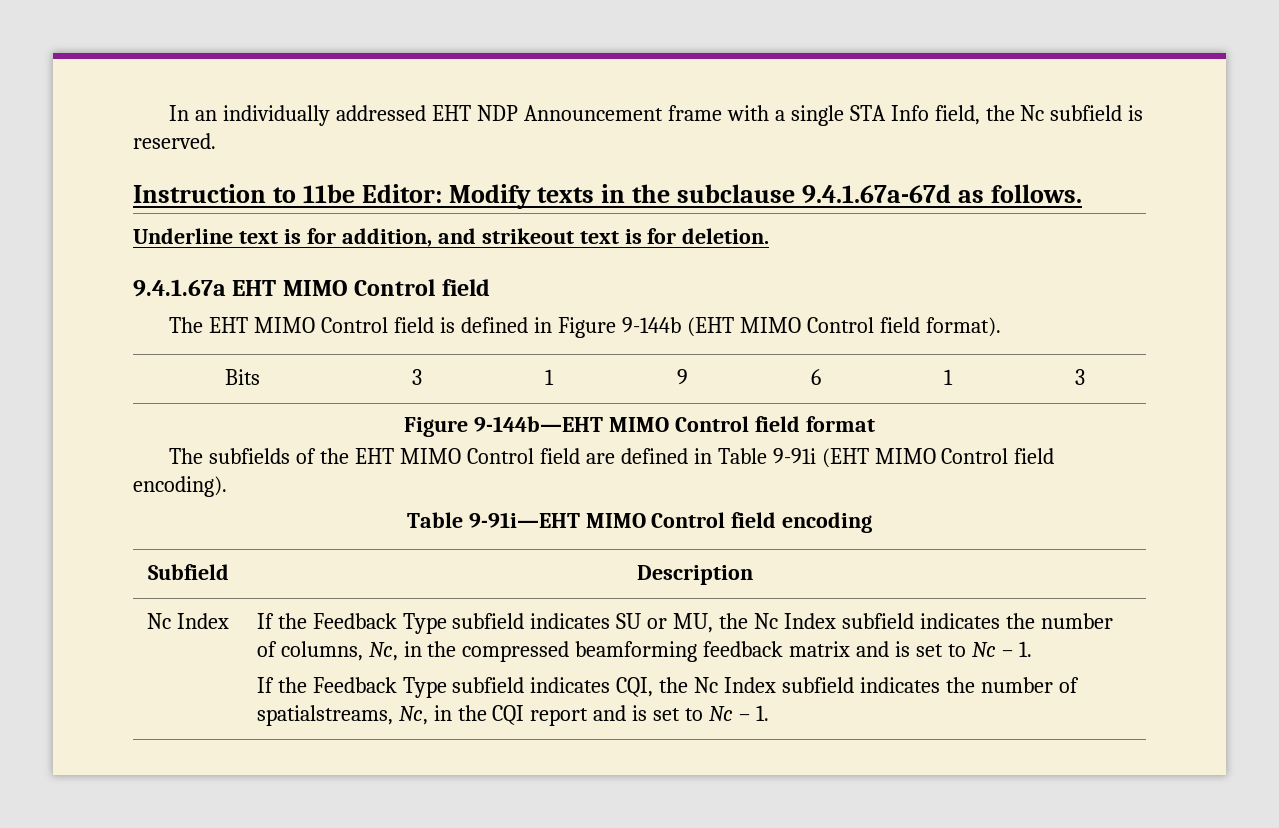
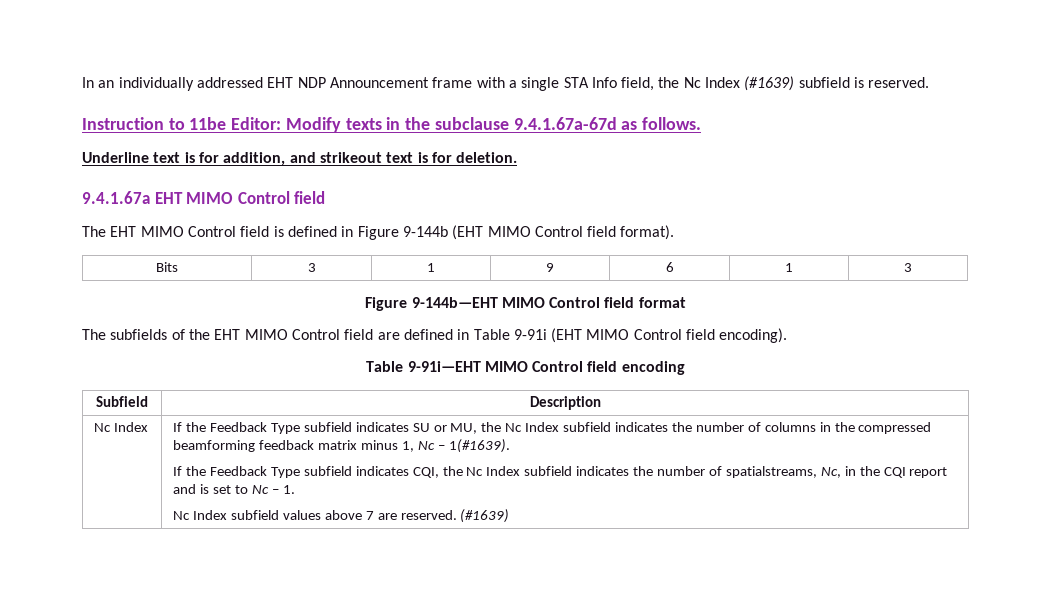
(1045, 113) none -> [705,76,795,91] Index (#1639)
[280,641,398,661] columns, Nc, -> [764,422,816,432] columns
[856,641,1032,657] and is set to Nc – 1. -> [360,439,510,453] minus 1, Nc – 1(#1639).
(769, 713) none -> [173,509,510,523] // Nc Index subfield values above 7 are reserved. (#1639)

